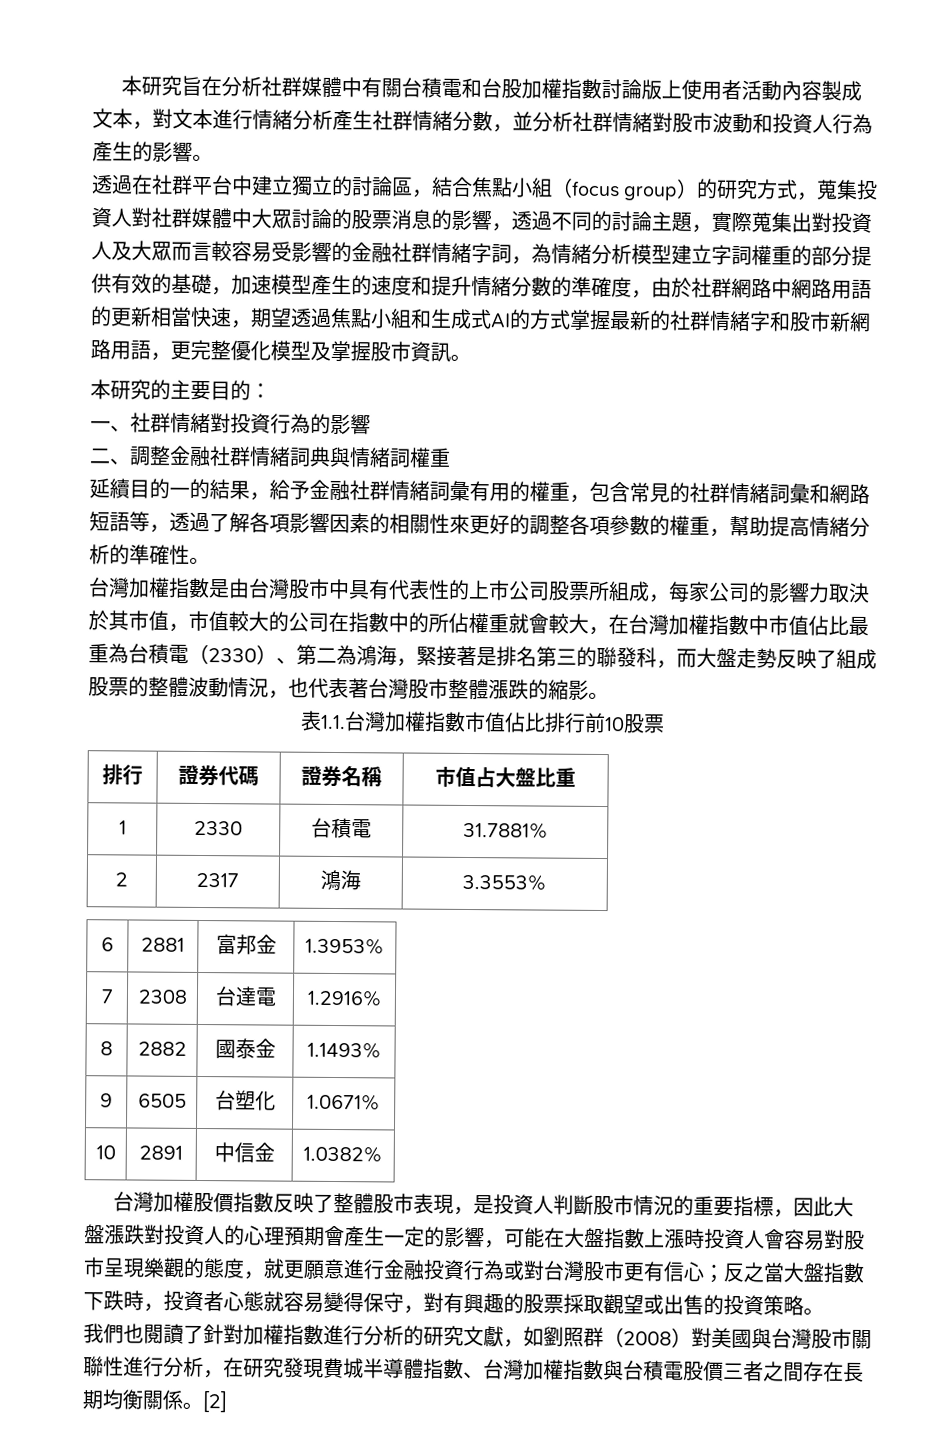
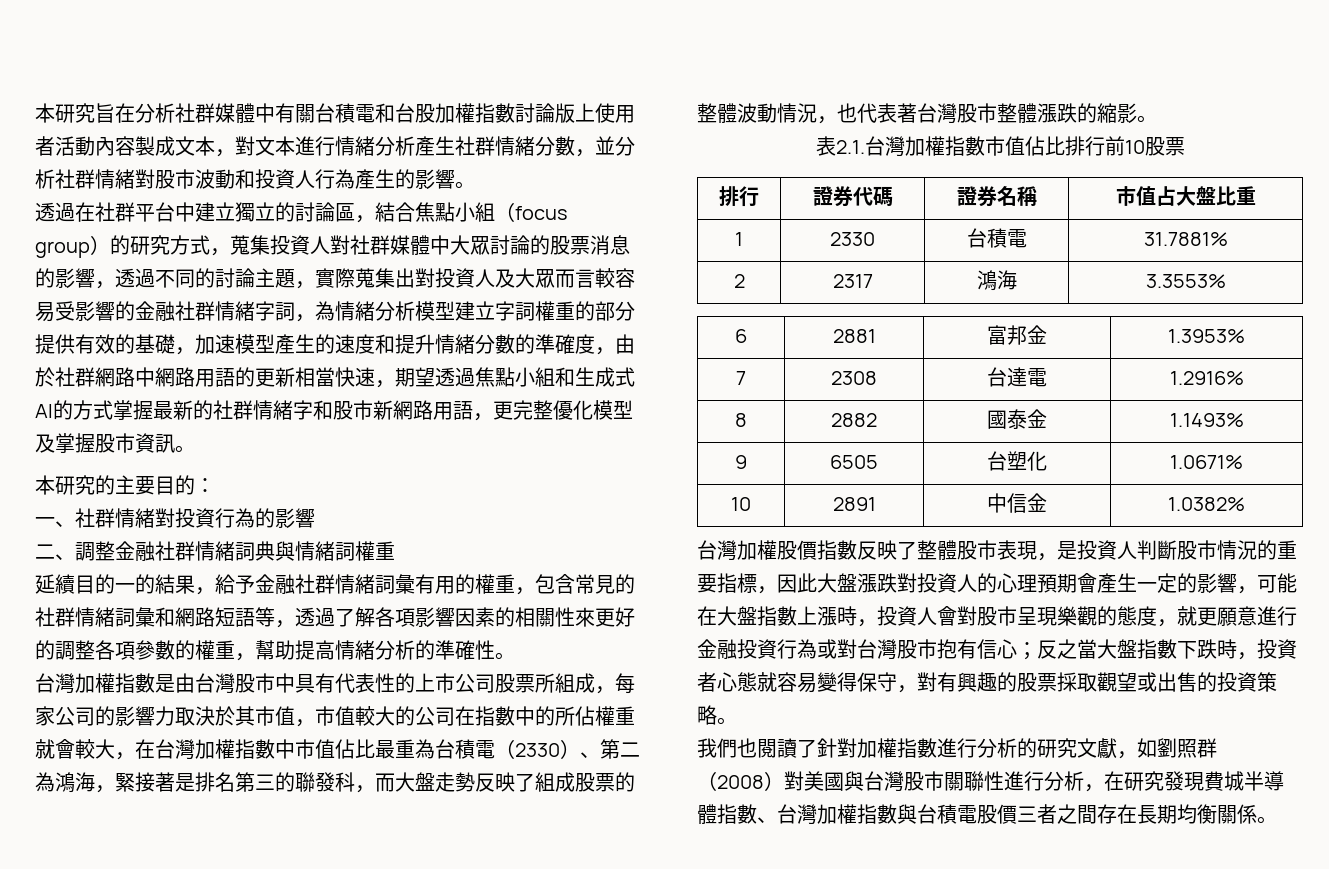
[320,714,346,730] 1.1. -> [835,140,865,154] 2.1.
(705, 1238) none -> [857,619,877,627] ，
[784,1229,825,1251] 容易 -> (957, 616) none
[623,1262,644,1282] 更 -> [937,639,957,659] 抱
[202,1391,228,1413] [2] -> (1277, 820) none

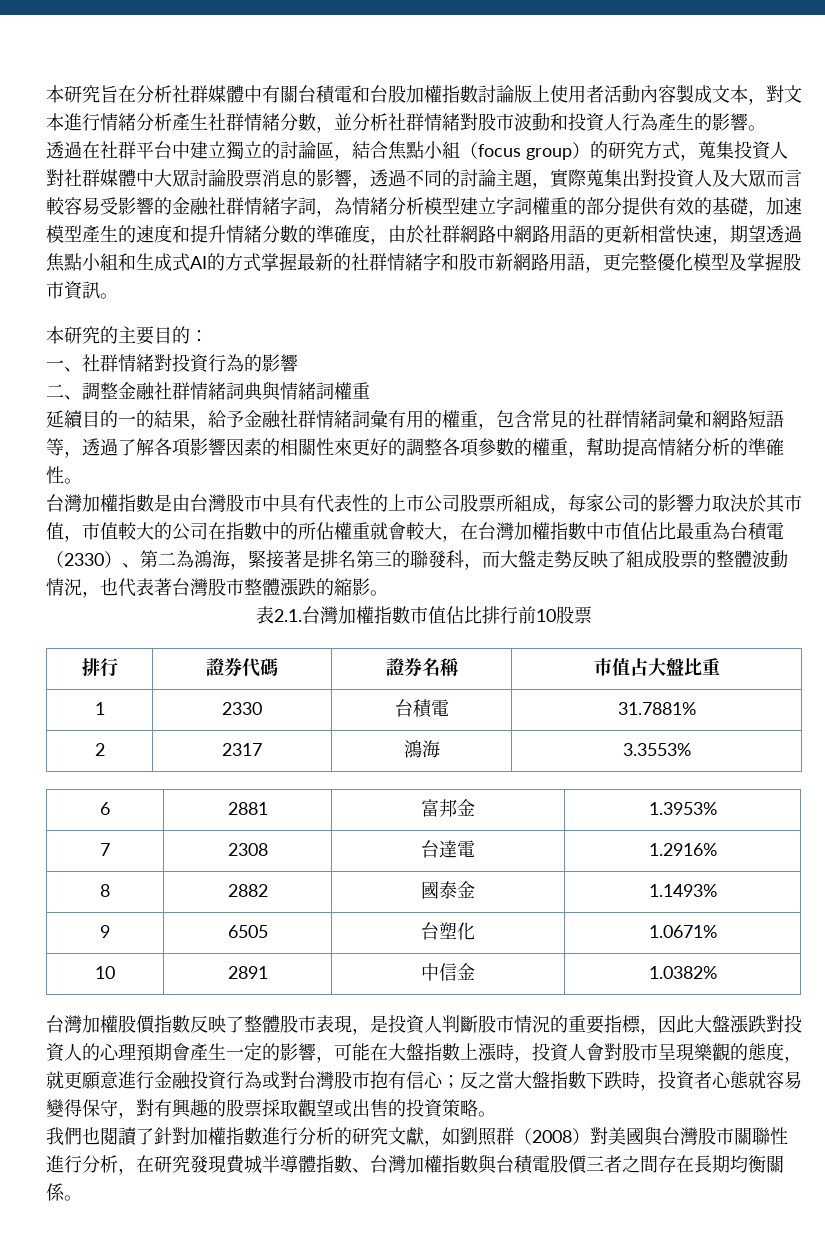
[530,235,550,255] 的 -> (226, 178) none

